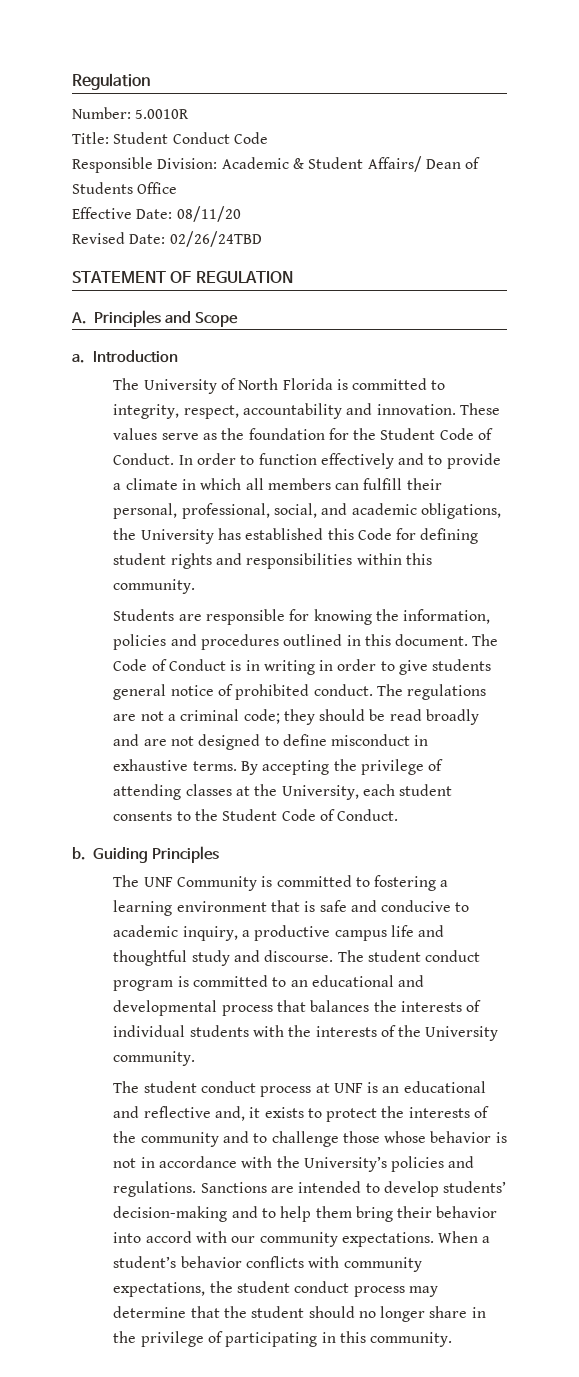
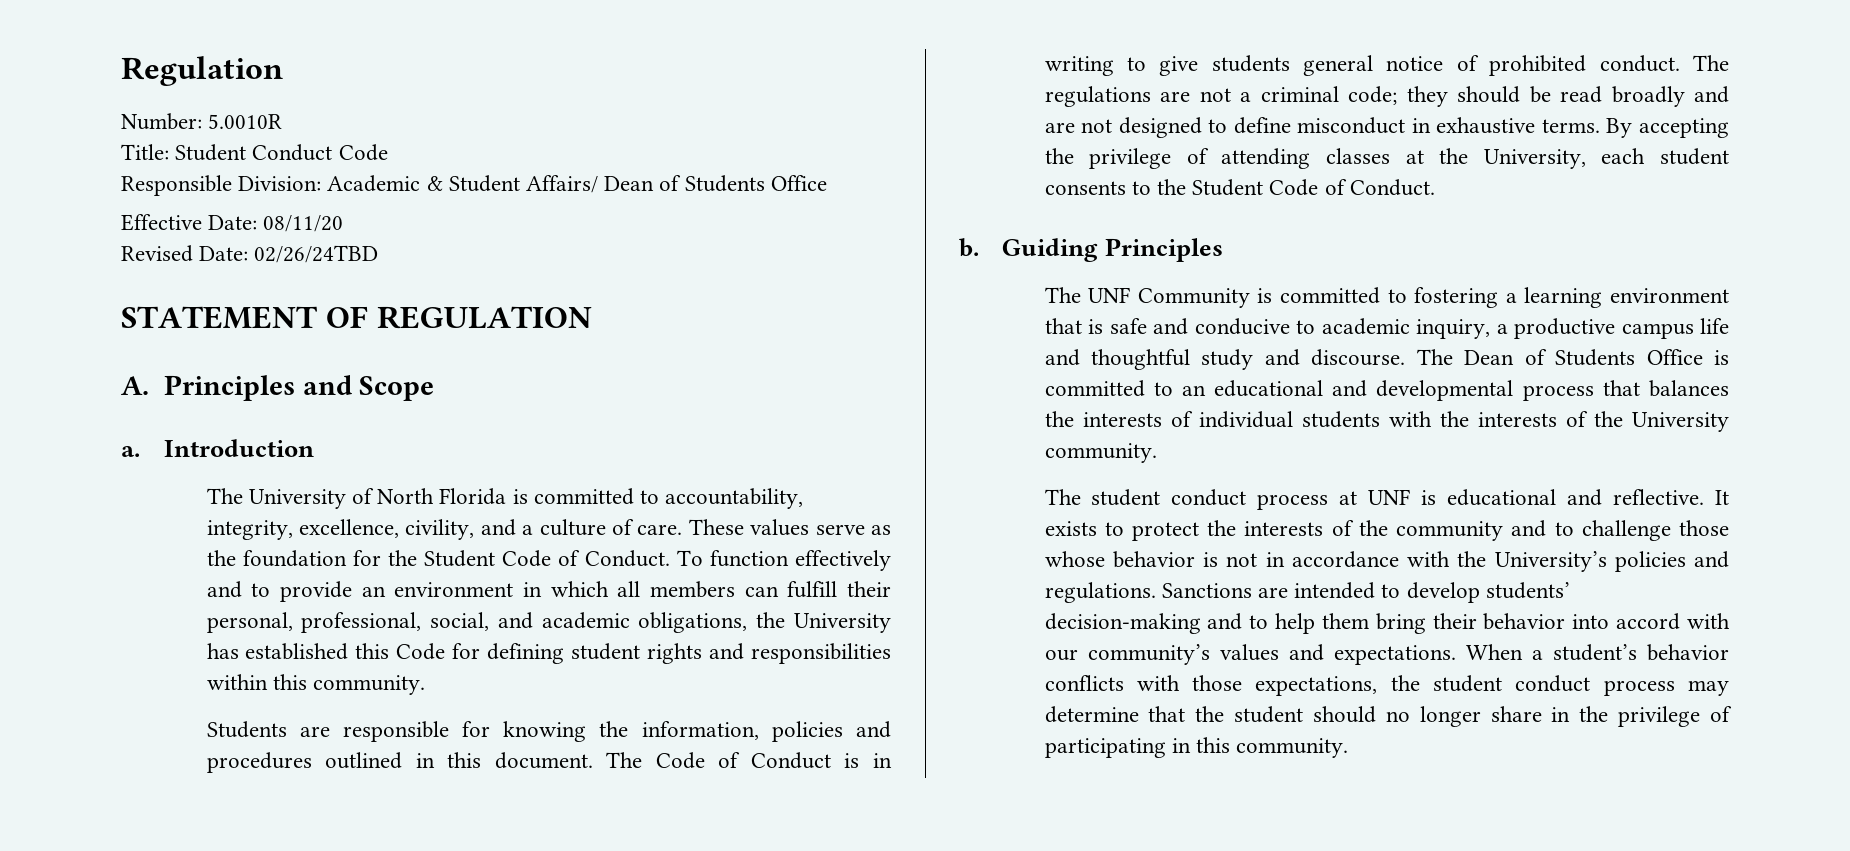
[113,403,456,419] integrity, respect, accountability and innovation. -> [665,488,804,509] [206,519,683,540] accountability, integrity, excellence, civility, and a culture of care.
[178,453,255,465] In order to -> [676,550,703,566] To
[113,478,178,490] a climate -> [361,582,514,597] an environment
[319,659,377,671] in order -> (1114, 66) none
[367,950,481,962] [113,980,174,991] student conduct program -> [1464,349,1703,366] Dean of Students Office
[382,1081,486,1093] [113,1106,261,1121] an educational and reflective and, it -> [1447,489,1729,506] educational and reflective. It
[259,1232,338,1247] community -> [1087,644,1324,665] community’s values and
[343,1257,422,1272] community -> [1192,675,1243,691] those

